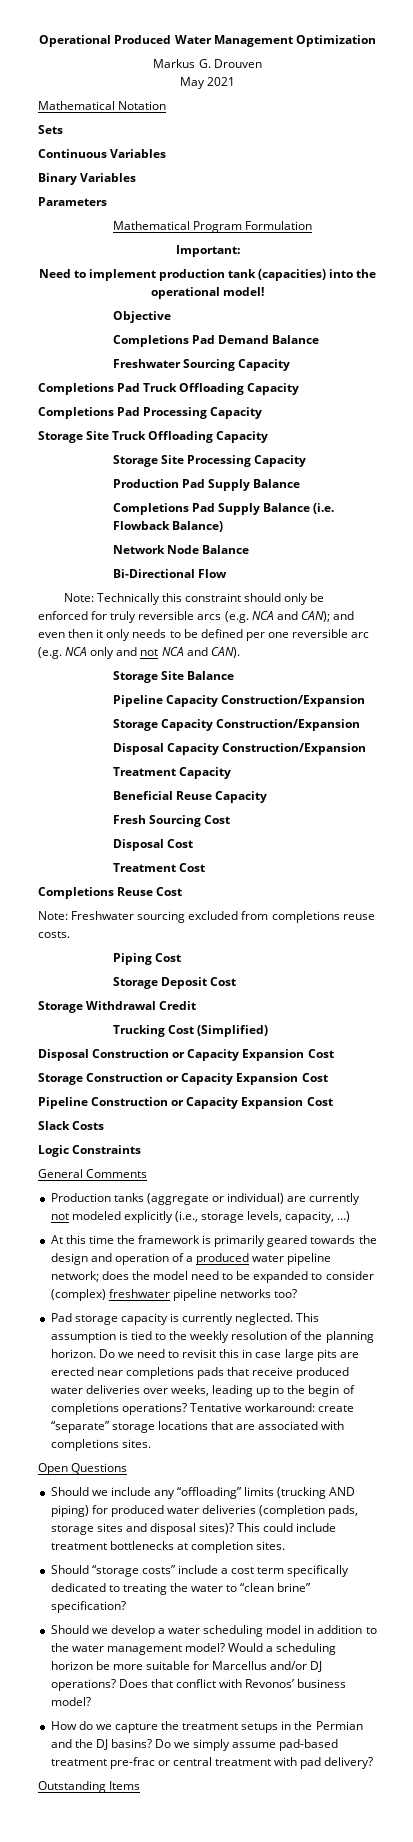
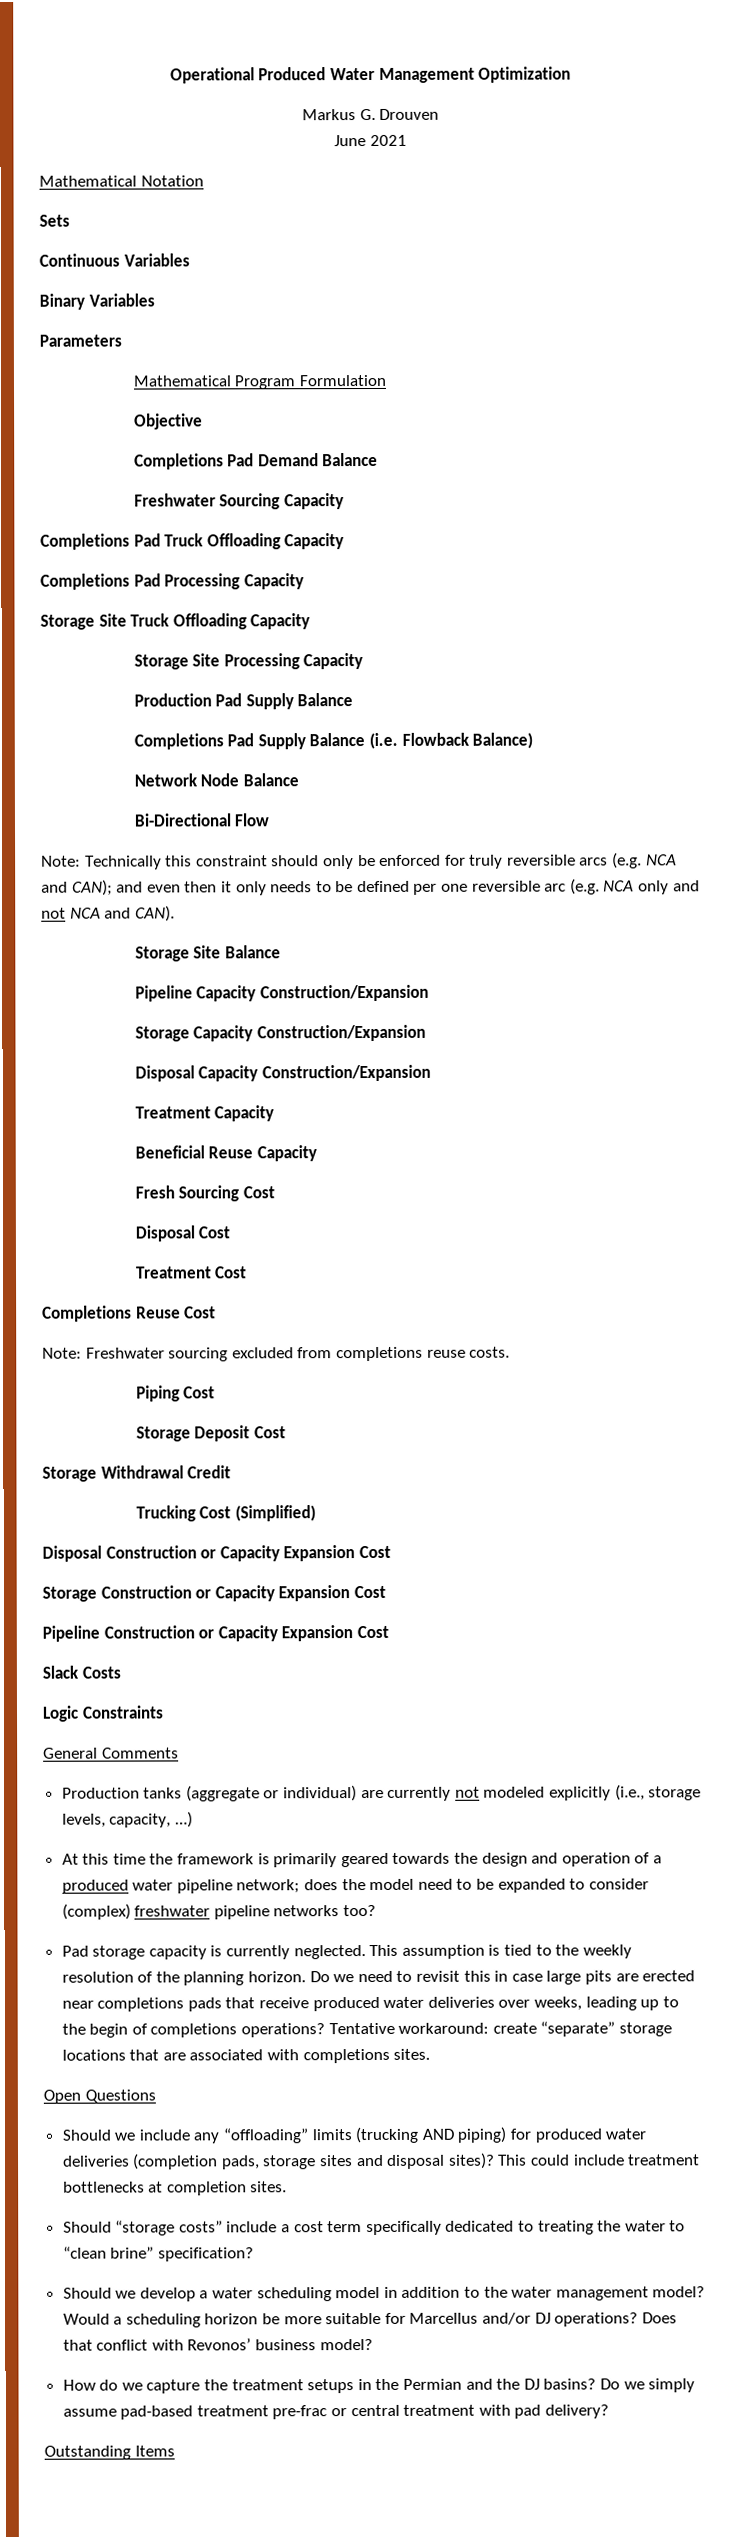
[179,77,205,89] May -> [334,135,367,147] June
[175,245,240,257] [38,269,377,281] [150,287,265,299] // Important: // Need to implement production tank (capacities) into the operational model! -> (386, 380) none

